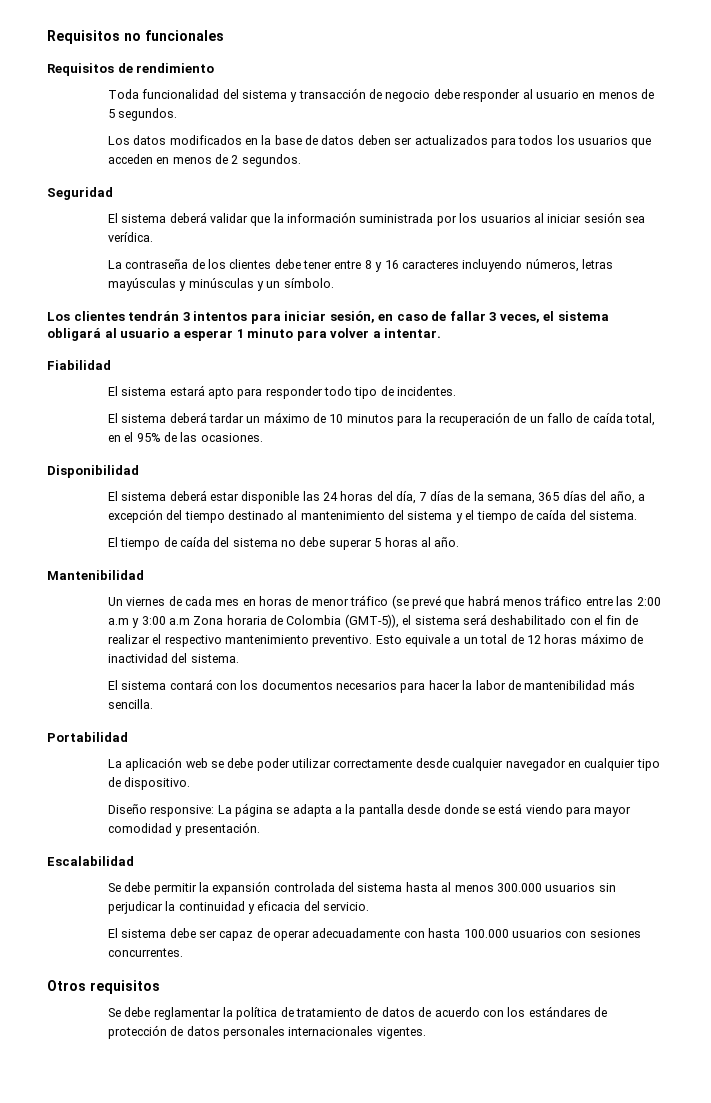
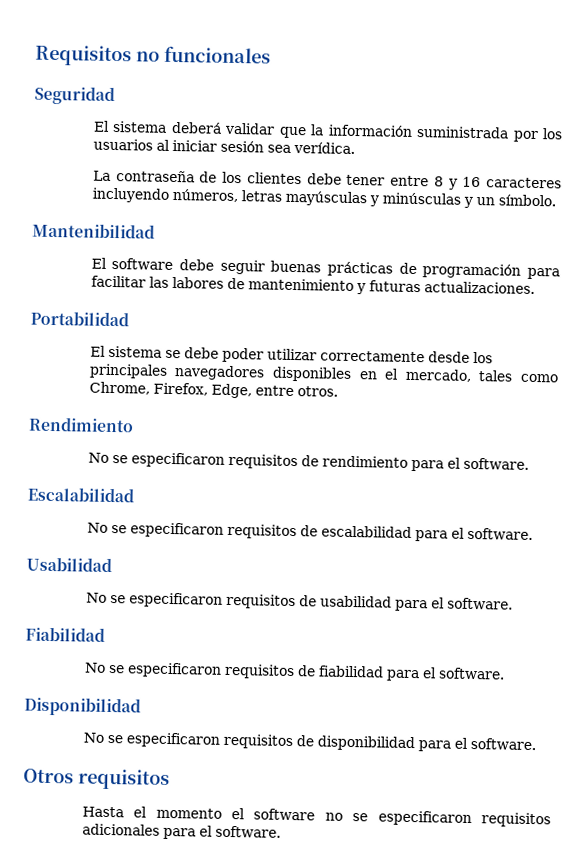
[47,63,215,76] [107,88,655,102] [107,108,178,121] [107,135,652,148] [107,154,301,167] // Requisitos de rendimiento // Toda funcionalidad del sistema y transacción de negocio debe responder al usuario en menos de 5 segundos. // Los datos modificados en la base de datos deben ser actualizados para todos los usuarios que acceden en menos de 2 segundos. -> (271, 54) none
[47,311,609,324] [47,328,442,341] [47,360,111,370] [107,385,457,399] [107,412,656,426] [107,432,263,442] [47,465,139,478] [107,490,645,504] [107,509,638,523] [107,537,460,550] [47,570,144,580] [107,595,661,609] [107,614,638,628] [107,633,644,647] [107,653,239,663] [107,679,635,693] [107,699,153,709] [47,732,128,742] [107,757,208,771] Los clientes tendrán 3 intentos para iniciar sesión, en caso de fallar 3 veces, el sistema obligará al usuario a esperar 1 minuto para volver a intentar. // Fiabilidad // El sistema estará apto para responder todo tipo de incidentes. // El sistema deberá tardar un máximo de 10 minutos para la recuperación de un fallo de caída total, en el 95% de las ocasiones. // Disponibilidad // El sistema deberá estar disponible las 24 horas del día, 7 días de la semana, 365 días del año, a excepción del tiempo destinado al mantenimiento del sistema y el tiempo de caída del sistema. // El tiempo de caída del sistema no debe superar 5 horas al año. // Mantenibilidad // Un viernes de cada mes en horas de menor tráfico (se prevé que habrá menos tráfico entre las 2:00 a.m y 3:00 a.m Zona horaria de Colombia (GMT-5)), el sistema será deshabilitado con el fin de realizar el respectivo mantenimiento preventivo. Esto equivale a un total de 12 horas máximo de inactividad del sistema. // El sistema contará con los documentos necesarios para hacer la labor de mantenibilidad más sencilla. // Portabilidad // La aplicación web -> [32,222,155,239] [90,257,560,280] [90,275,535,295] [30,310,129,327] [89,345,162,358] Mantenibilidad // El software debe seguir buenas prácticas de programación para facilitar las labores de mantenimiento y futuras actualizaciones. // Portabilidad // El sistema
[452,758,660,771] [107,777,191,790] [107,803,632,817] [107,822,260,836] [47,856,134,866] [107,881,616,895] [107,901,370,914] [107,928,641,941] [107,948,183,957] [47,980,160,994] [107,1006,608,1020] [107,1025,426,1039] cualquier navegador en cualquier tipo de dispositivo. // Diseño responsive: La página se adapta a la pantalla desde donde se está viendo para mayor comodidad y presentación. // Escalabilidad // Se debe permitir la expansión controlada del sistema hasta al menos 300.000 usuarios sin perjudicar la continuidad y eficacia del servicio. // El sistema debe ser capaz de operar adecuadamente con hasta 100.000 usuarios con sesiones concurrentes. // Otros requisitos // Se debe reglamentar la política de tratamiento de datos de acuerdo con los estándares de protección de datos personales internacionales vigentes. -> [472,351,493,364] [88,363,558,383] [88,381,338,399] [28,416,134,433] [87,452,529,472] [27,486,135,503] [86,522,533,542] [26,556,112,573] [85,592,513,612] [25,626,105,642] [83,662,505,682] [24,696,141,717] [82,732,536,752] [23,768,170,790] [81,806,551,828] [81,823,281,840] los principales navegadores disponibles en el mercado, tales como Chrome, Firefox, Edge, entre otros. // Rendimiento // No se especificaron requisitos de rendimiento para el software. // Escalabilidad // No se especificaron requisitos de escalabilidad para el software. // Usabilidad // No se especificaron requisitos de usabilidad para el software. // Fiabilidad // No se especificaron requisitos de fiabilidad para el software. // Disponibilidad // No se especificaron requisitos de disponibilidad para el software. // Otros requisitos // Hasta el momento el software no se especificaron requisitos adicionales para el software.

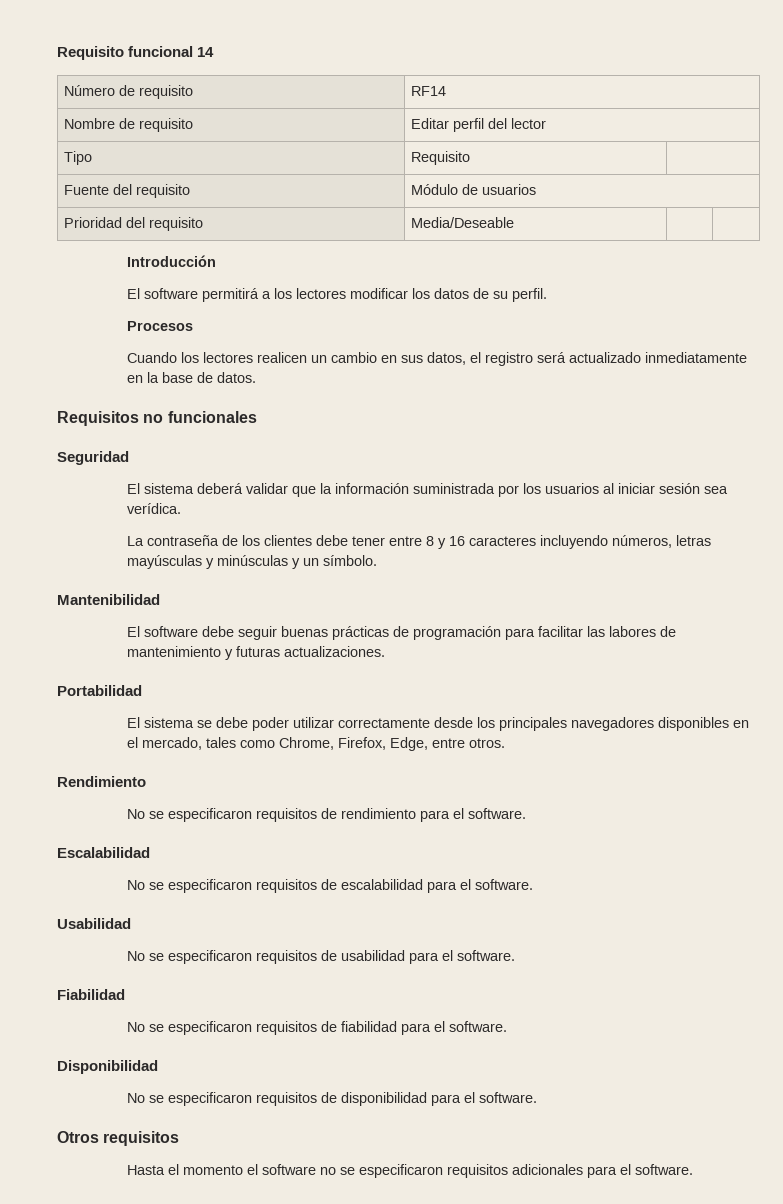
(35, 55) none -> [57,46,215,60] [63,85,193,99] [410,86,446,96] [63,118,193,132] [410,118,546,132] [63,151,92,165] [410,151,470,165] [63,184,190,198] [410,184,536,195] [63,217,203,231] [410,217,514,228] [127,255,217,267] [127,288,548,302] [127,321,194,331] [127,352,748,366] [127,372,257,383] Requisito funcional 14 // Número de requisito | RF14 // Nombre de requisito | Editar perfil del lector // Tipo | Requisito | // Fuente del requisito | Módulo de usuarios // Prioridad del requisito | Media/Deseable | | // Introducción // El software permitirá a los lectores modificar los datos de su perfil. // Procesos // Cuando los lectores realicen un cambio en sus datos, el registro será actualizado inmediatamente en la base de datos. //

